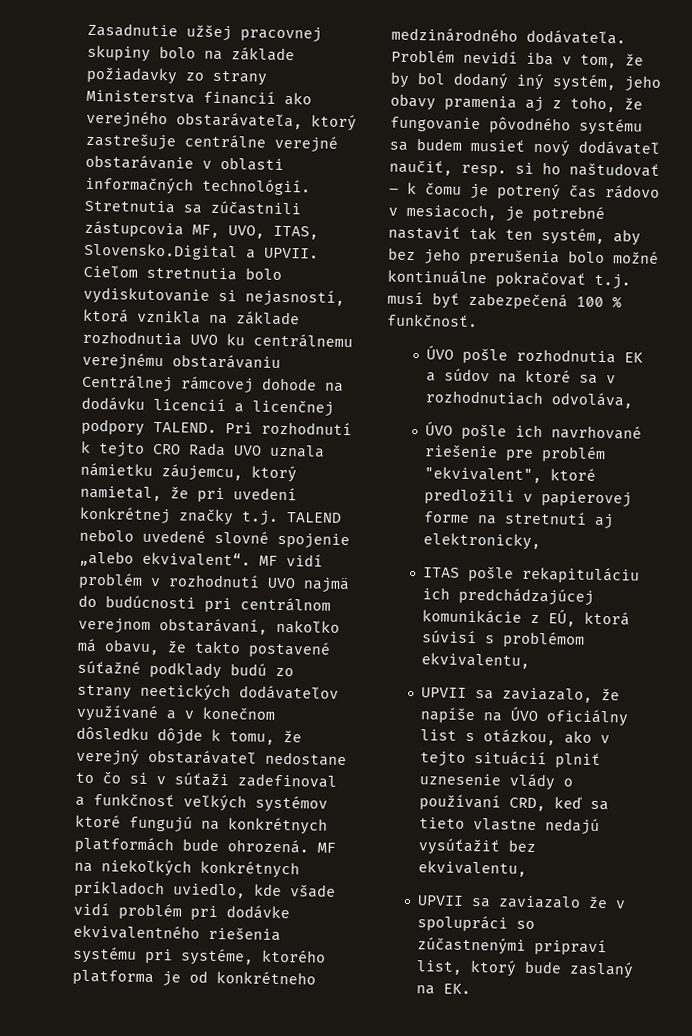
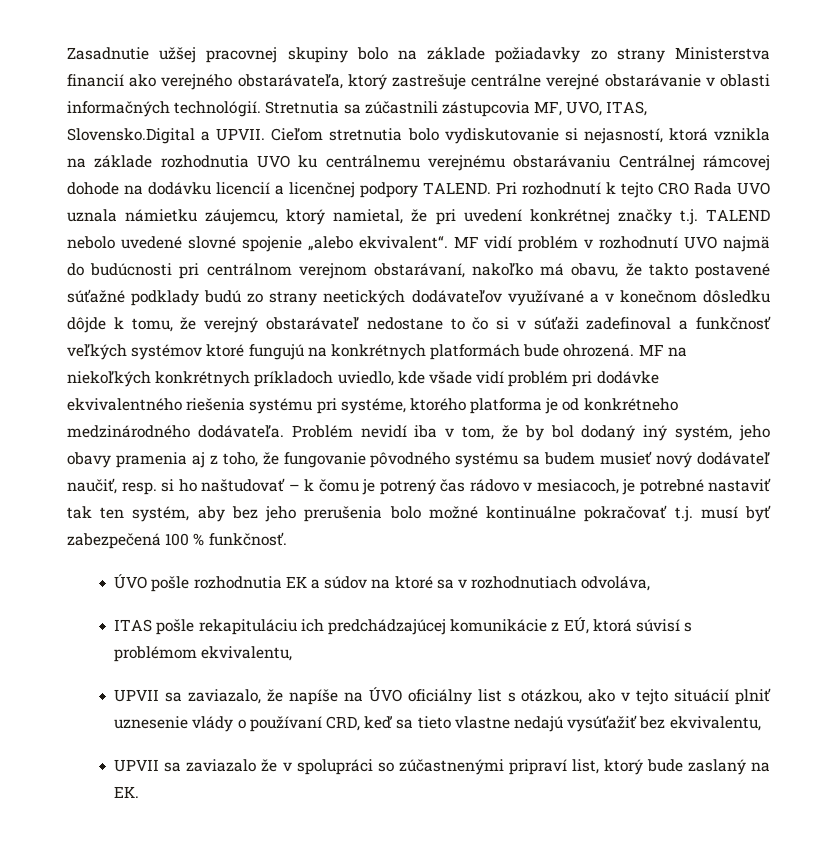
[425,421,643,440] [424,444,607,463] [424,466,597,484] [424,488,633,508] [423,511,615,530] [423,532,542,551] // ÚVO pošle ich navrhované riešenie pre problém "ekvivalent", ktoré predložili v papierovej forme na stretnutí aj elektronicky, -> (651, 583) none

